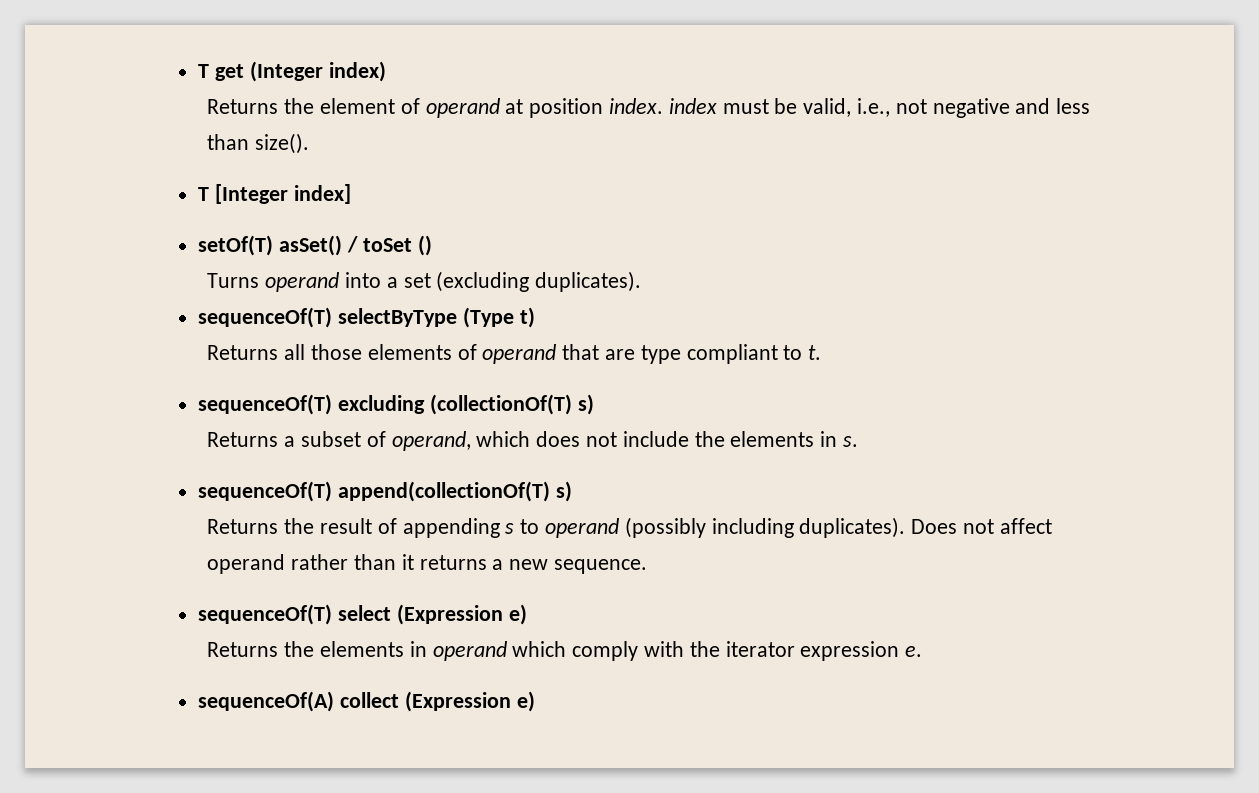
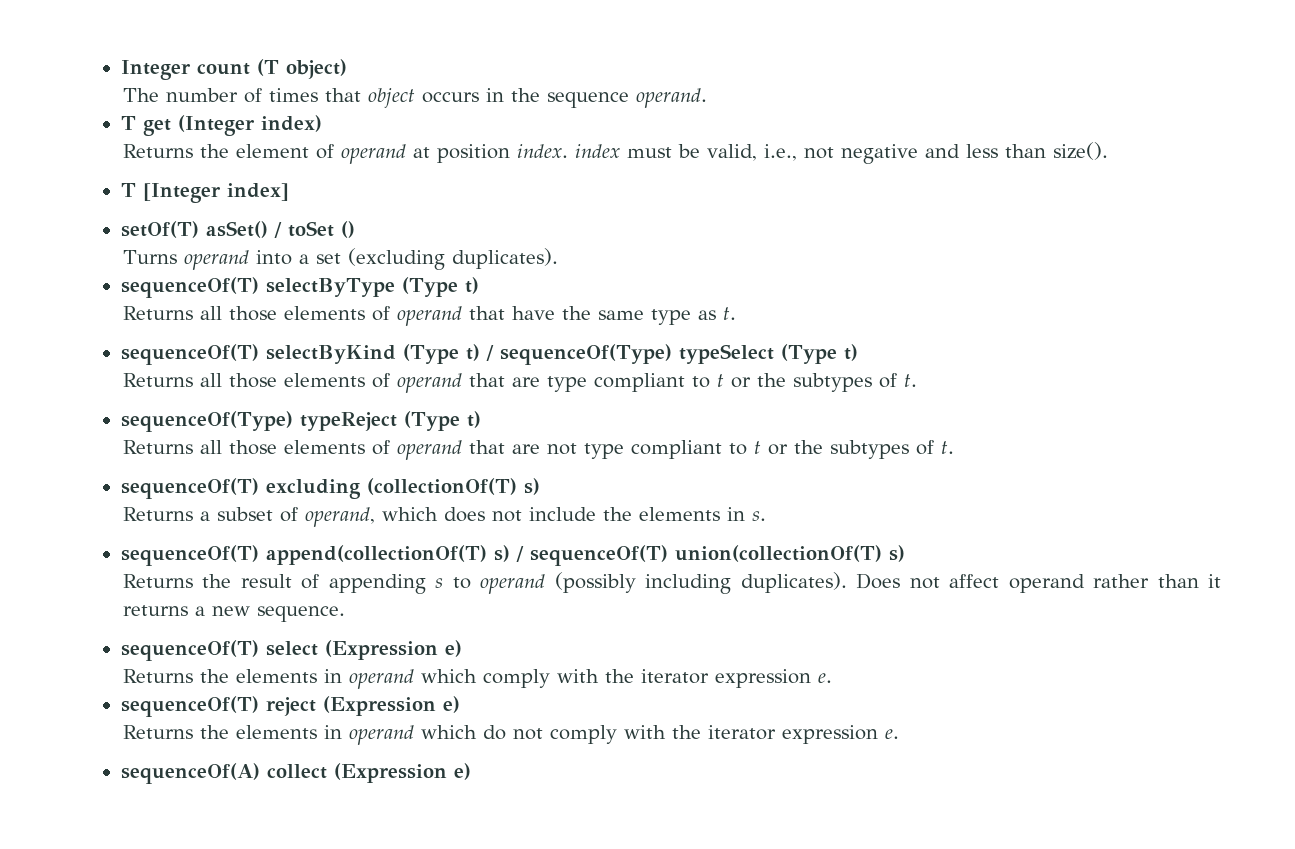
(198, 71) none -> [120,59,347,80] [122,88,707,108] Integer count (T object) // The number of times that object occurs in the sequence operand. //
(535, 317) none -> [122,306,736,326] [120,344,858,365] // Returns all those elements of operand that have the same type as t. // sequenceOf(T) selectByKind (Type t) / sequenceOf(Type) typeSelect (Type t)
(803, 352) none -> [716,373,917,392] [120,411,481,432] [122,440,934,460] t or the subtypes of t. // sequenceOf(Type) typeReject (Type t) // Returns all those elements of operand that are not type compliant to t or the subtypes of
(572, 491) none -> [515,545,905,566] / sequenceOf(T) union(collectionOf(T) s)
(923, 651) none -> [120,696,460,717] [122,725,899,745] // sequenceOf(T) reject (Expression e) // Returns the elements in operand which do not comply with the iterator expression e.

